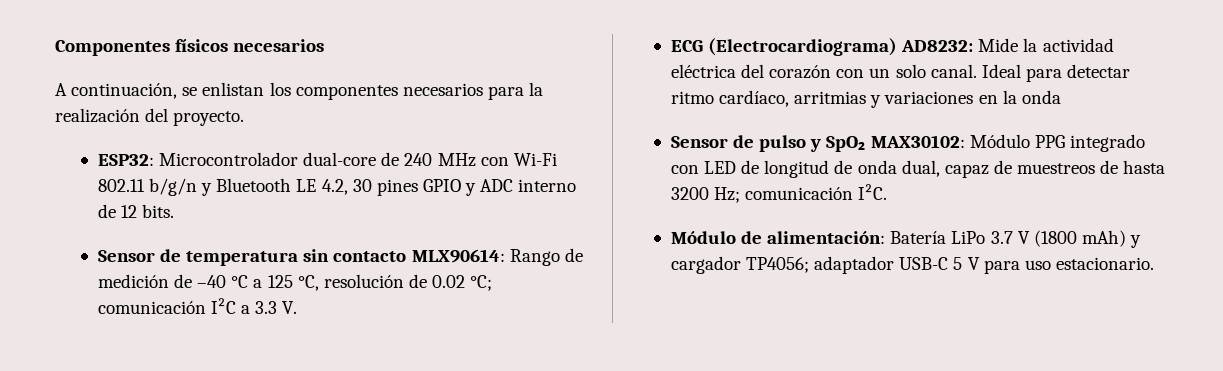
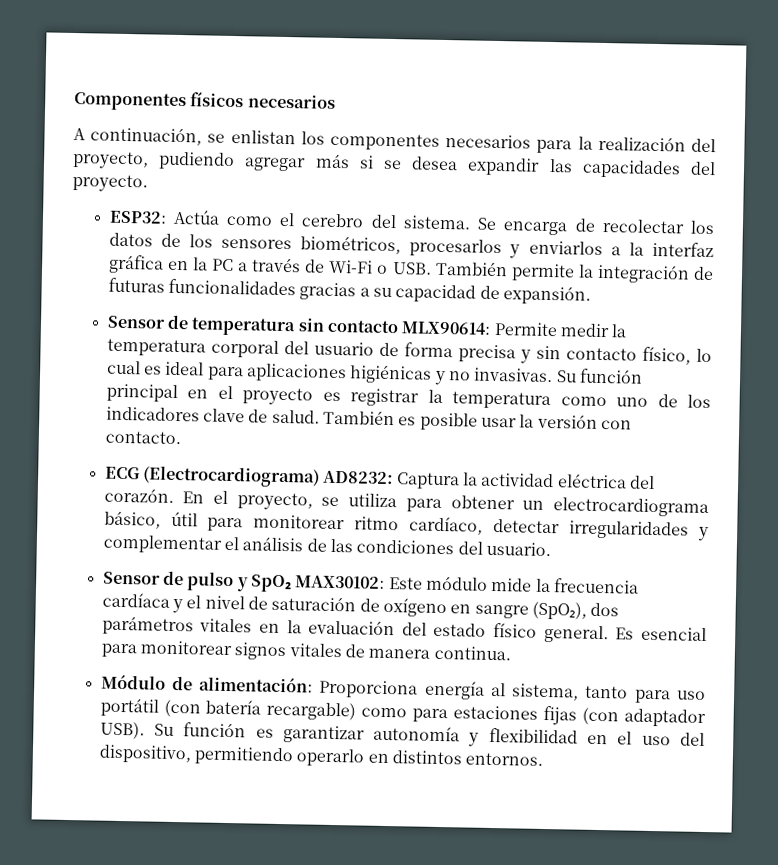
[173,111,245,126] [97,152,557,167] [97,178,577,196] [97,204,175,218] proyecto. // ESP32: Microcontrolador dual-core de 240 MHz con Wi-Fi 802.11 b/g/n y Bluetooth LE 4.2, 30 pines GPIO y ADC interno de 12 bits. -> [72,150,716,179] [72,173,148,193] [108,209,715,236] [108,232,714,259] [107,254,714,284] [107,277,591,305] proyecto, pudiendo agregar más si se desea expandir las capacidades del proyecto. // ESP32: Actúa como el cerebro del sistema. Se encarga de recolectar los datos de los sensores biométricos, procesarlos y enviarlos a la interfaz gráfica en la PC a través de Wi-Fi o USB. También permite la integración de futuras funcionalidades gracias a su capacidad de expansión.
[509,248,583,266] [97,274,493,291] [97,298,298,314] Rango de medición de –40 °C a 125 °C, resolución de 0.02 °C; comunicación I²C a 3.3 V. -> [493,321,628,338] [106,338,712,365] [106,360,643,386] [105,383,712,410] [105,406,632,431] [104,430,181,445] Permite medir la temperatura corporal del usuario de forma precisa y sin contacto físico, lo cual es ideal para aplicaciones higiénicas y no invasivas. Su función principal en el proyecto es registrar la temperatura como uno de los indicadores clave de salud. También es posible usar la versión con contacto.
[978,38,1019,52] Mide -> [395,472,460,490] Captura
[769,64,1131,82] [670,90,1061,108] corazón con un solo canal. Ideal para detectar ritmo cardíaco, arritmias y variaciones en la onda -> [103,487,709,518] [103,510,710,542] [102,534,551,557] corazón. En el proyecto, se utiliza para obtener un electrocardiograma básico, útil para monitorear ritmo cardíaco, detectar irregularidades y complementar el análisis de las condiciones del usuario.
[969,134,1145,152] [670,160,1166,178] [670,184,888,203] [670,230,1142,248] [670,256,1154,274] Módulo PPG integrado con LED de longitud de onda dual, capaz de muestreos de hasta 3200 Hz; comunicación I²C. // Módulo de alimentación: Batería LiPo 3.7 V (1800 mAh) y cargador TP4056; adaptador USB-C 5 V para uso estacionario. -> [388,575,639,594] [101,592,620,620] [101,615,707,644] [100,640,511,661] [100,674,706,704] [99,697,706,728] [99,721,705,747] [98,744,544,767] Este módulo mide la frecuencia cardíaca y el nivel de saturación de oxígeno en sangre (SpO₂), dos parámetros vitales en la evaluación del estado físico general. Es esencial para monitorear signos vitales de manera continua. // Módulo de alimentación: Proporciona energía al sistema, tanto para uso portátil (con batería recargable) como para estaciones fijas (con adaptador USB). Su función es garantizar autonomía y flexibilidad en el uso del dispositivo, permitiendo operarlo en distintos entornos.

